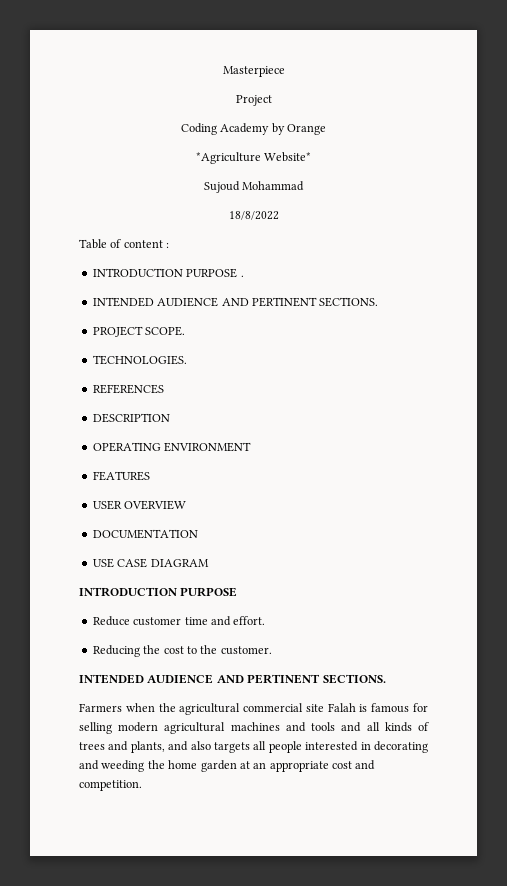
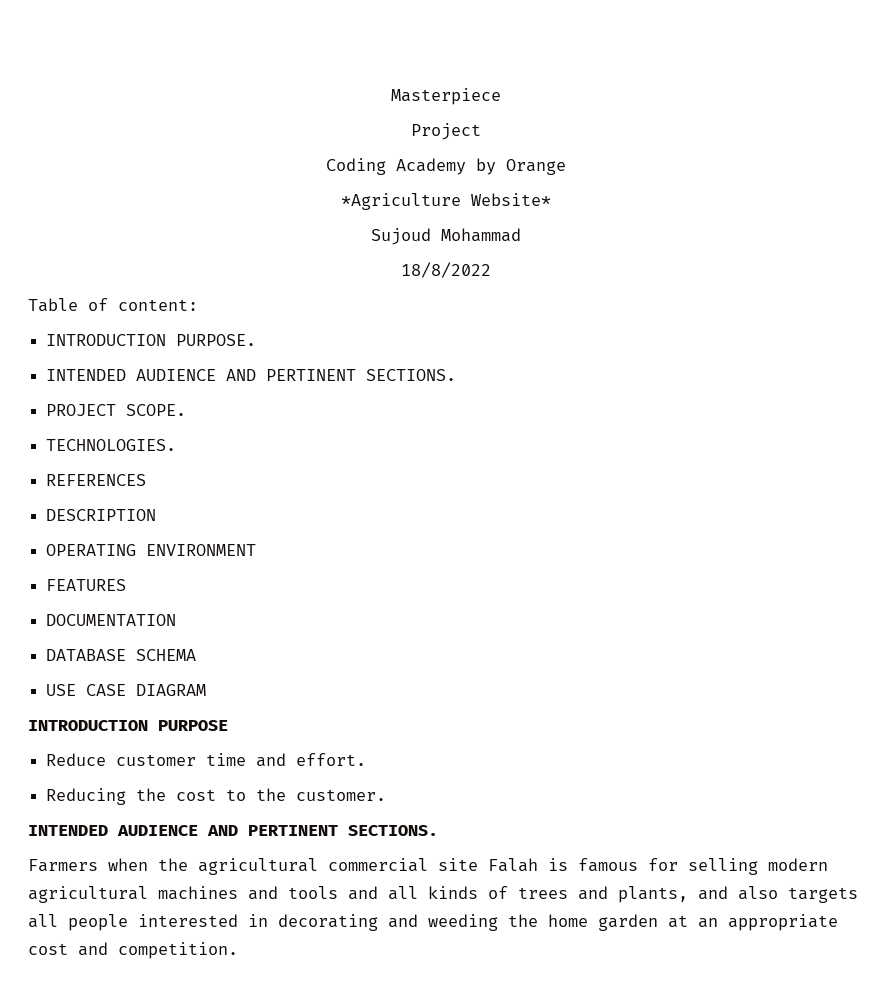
[123,240,170,248] [92,268,244,278] content : // INTRODUCTION PURPOSE . -> [118,299,198,311] [46,334,257,346] content: // INTRODUCTION PURPOSE.
[92,500,187,510] [92,529,198,539] USER OVERVIEW // DOCUMENTATION -> [46,614,177,626] [46,649,197,661] DOCUMENTATION // DATABASE SCHEMA

